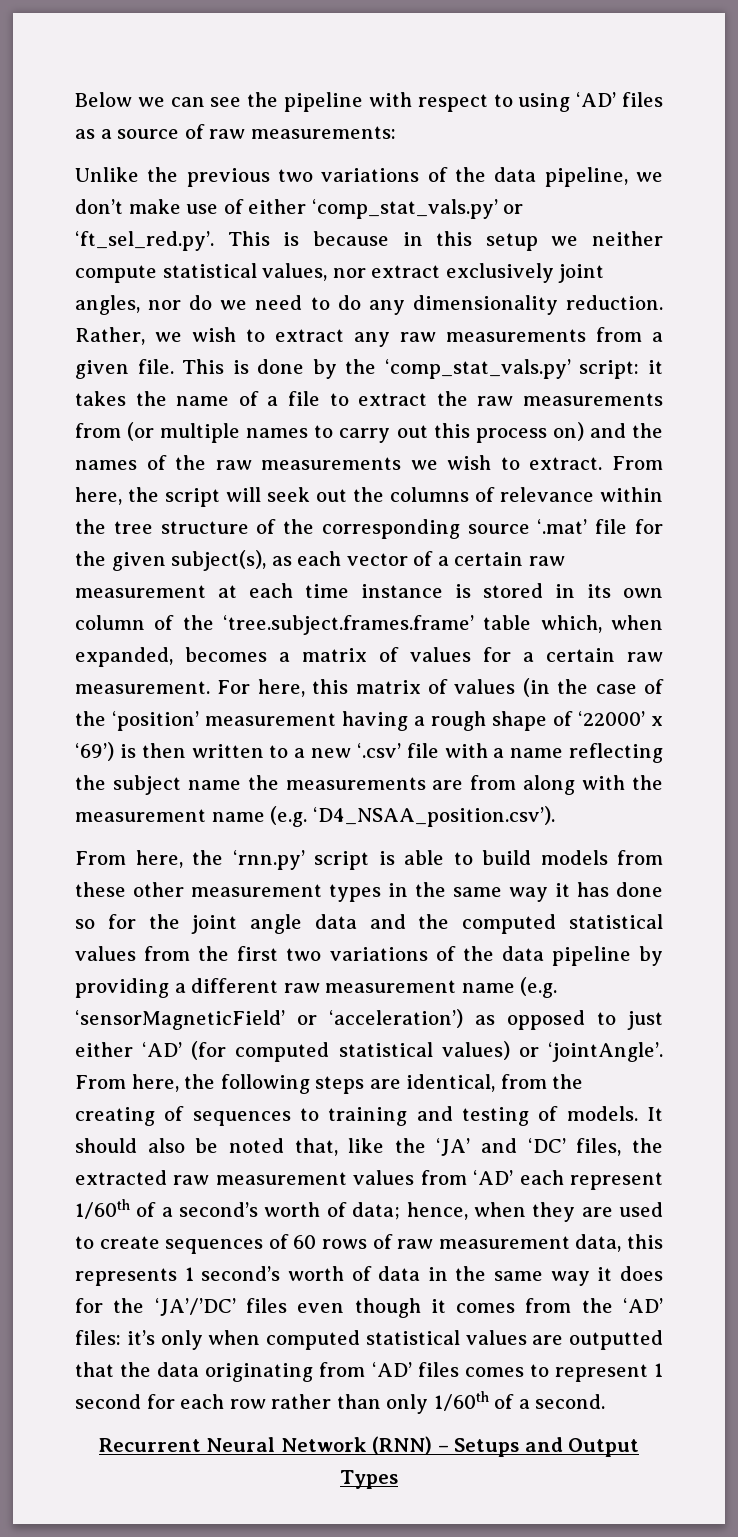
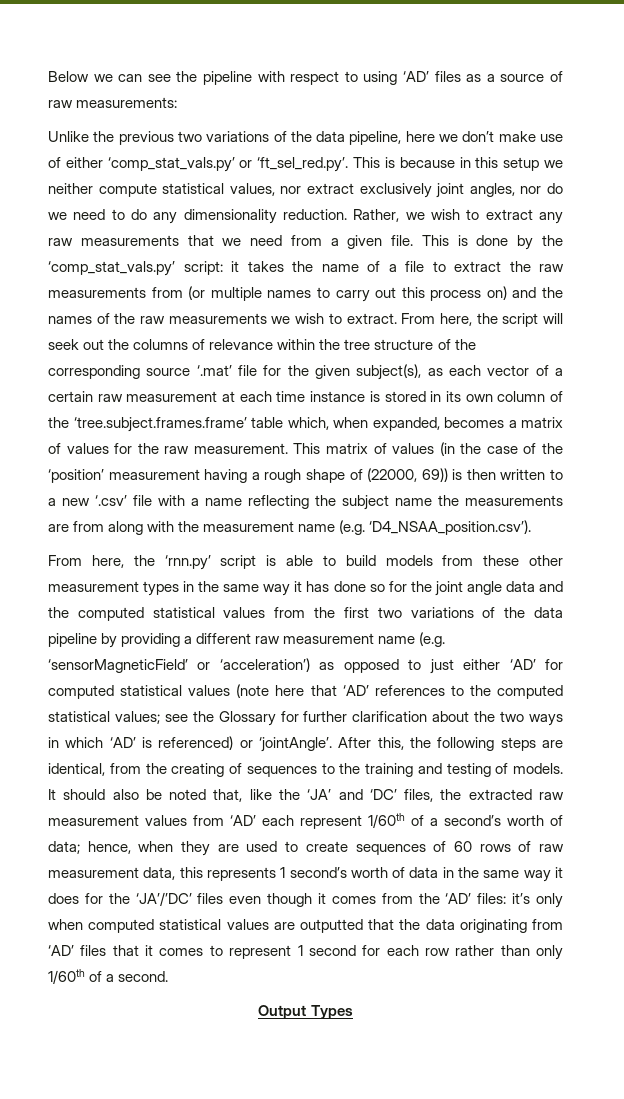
(628, 177) none -> [405,131,435,142] here
(586, 335) none -> [187,235,283,246] that we need
[523,648,663,662] [75,679,349,697] a certain raw measurement. For here, this -> [137,443,321,454] the raw measurement. This
[578,711,663,726] [75,742,114,761] ‘22000’ x ‘69’) -> [367,468,448,482] (22000, 69))
[191,1041,664,1062] [75,1074,179,1092] (for computed statistical values) or ‘jointAngle’. From here, -> [545,659,564,670] [48,684,564,699] [48,711,564,726] [48,736,404,752] for computed statistical values (note here that ‘AD’ references to the computed statistical values; see the Glossary for further clarification about the two ways in which ‘AD’ is referenced) or ‘jointAngle’. After this,
(319, 1114) none -> [339,763,361,774] the
(459, 1369) none -> [112,945,154,956] that it
[98,1436,563,1457] Recurrent Neural Network (RNN) – Setups and -> (169, 976) none

